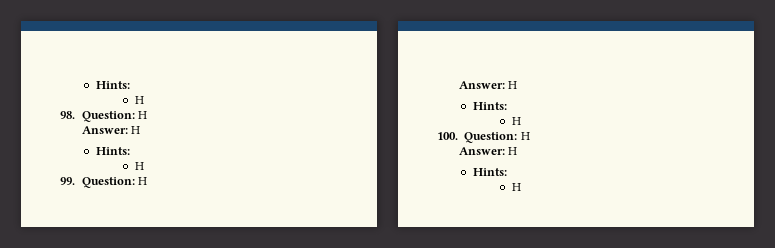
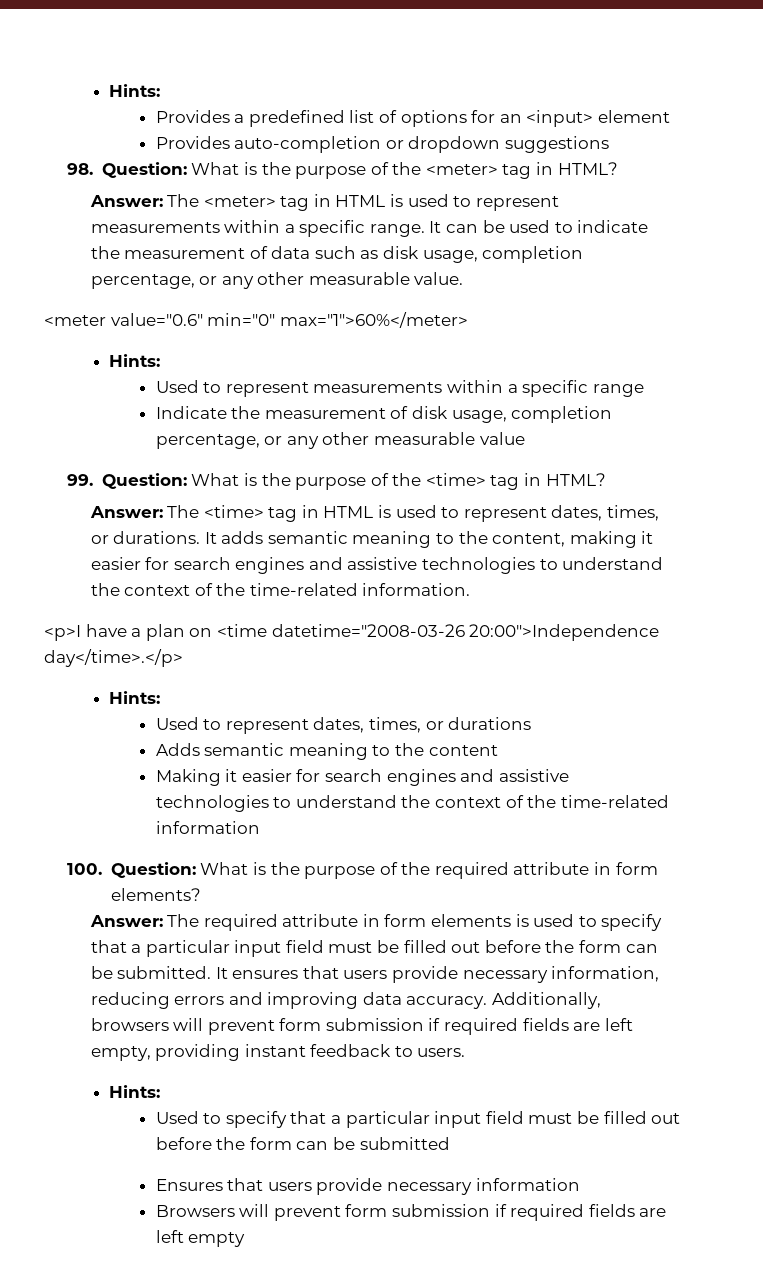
[95,81,130,89] [134,96,144,104] [59,111,148,122] [81,126,141,134] [95,147,130,155] [134,162,144,170] [59,177,148,188] [458,81,518,89] [472,102,507,110] [511,117,521,125] [436,132,530,143] [458,147,518,155] [472,168,507,176] [511,183,521,191] Hints: // H // 98. Question: H // Answer: H // Hints: // H // 99. Question: H // Answer: H // Hints: // H // 100. Question: H // Answer: H // Hints: // H -> [109,84,161,97] [155,110,671,127] [155,136,610,153] [67,162,618,179] [89,194,559,211] [90,220,649,237] [90,246,584,263] [90,272,464,289] [44,312,468,328] [109,354,161,367] [155,380,644,397] [155,406,613,423] [155,432,525,449] [67,473,606,490] [89,505,659,522] [90,531,654,548] [90,557,664,574] [90,583,471,596] [44,624,660,641] [44,649,183,667] [109,691,161,704] [155,717,532,734] [155,743,498,760] [155,769,569,786] [155,795,669,812] [155,821,260,834] [67,862,658,879] [110,888,201,901] [89,914,663,931] [90,940,658,957] [90,966,660,983] [90,992,602,1009] [90,1018,633,1035] [90,1044,466,1061] [109,1085,161,1098] [155,1111,681,1128] [155,1137,450,1150] [155,1178,580,1195] [155,1204,667,1221] [155,1230,246,1247] Hints: // Provides a predefined list of options for an <input> element // Provides auto-completion or dropdown suggestions // 98. Question: What is the purpose of the <meter> tag in HTML? // Answer: The <meter> tag in HTML is used to represent measurements within a specific range. It can be used to indicate the measurement of data such as disk usage, completion percentage, or any other measurable value. // <meter value="0.6" min="0" max="1">60%</meter> // Hints: // Used to represent measurements within a specific range // Indicate the measurement of disk usage, completion percentage, or any other measurable value // 99. Question: What is the purpose of the <time> tag in HTML? // Answer: The <time> tag in HTML is used to represent dates, times, or durations. It adds semantic meaning to the content, making it easier for search engines and assistive technologies to understand the context of the time-related information. // <p>I have a plan on <time datetime="2008-03-26 20:00">Independence day</time>.</p> // Hints: // Used to represent dates, times, or durations // Adds semantic meaning to the content // Making it easier for search engines and assistive technologies to understand the context of the time-related information // 100. Question: What is the purpose of the required attribute in form elements? // Answer: The required attribute in form elements is used to specify that a particular input field must be filled out before the form can be submitted. It ensures that users provide necessary information, reducing errors and improving data accuracy. Additionally, browsers will prevent form submission if required fields are left empty, providing instant feedback to users. // Hints: // Used to specify that a particular input field must be filled out before the form can be submitted // Ensures that users provide necessary information // Browsers will prevent form submission if required fields are left empty

